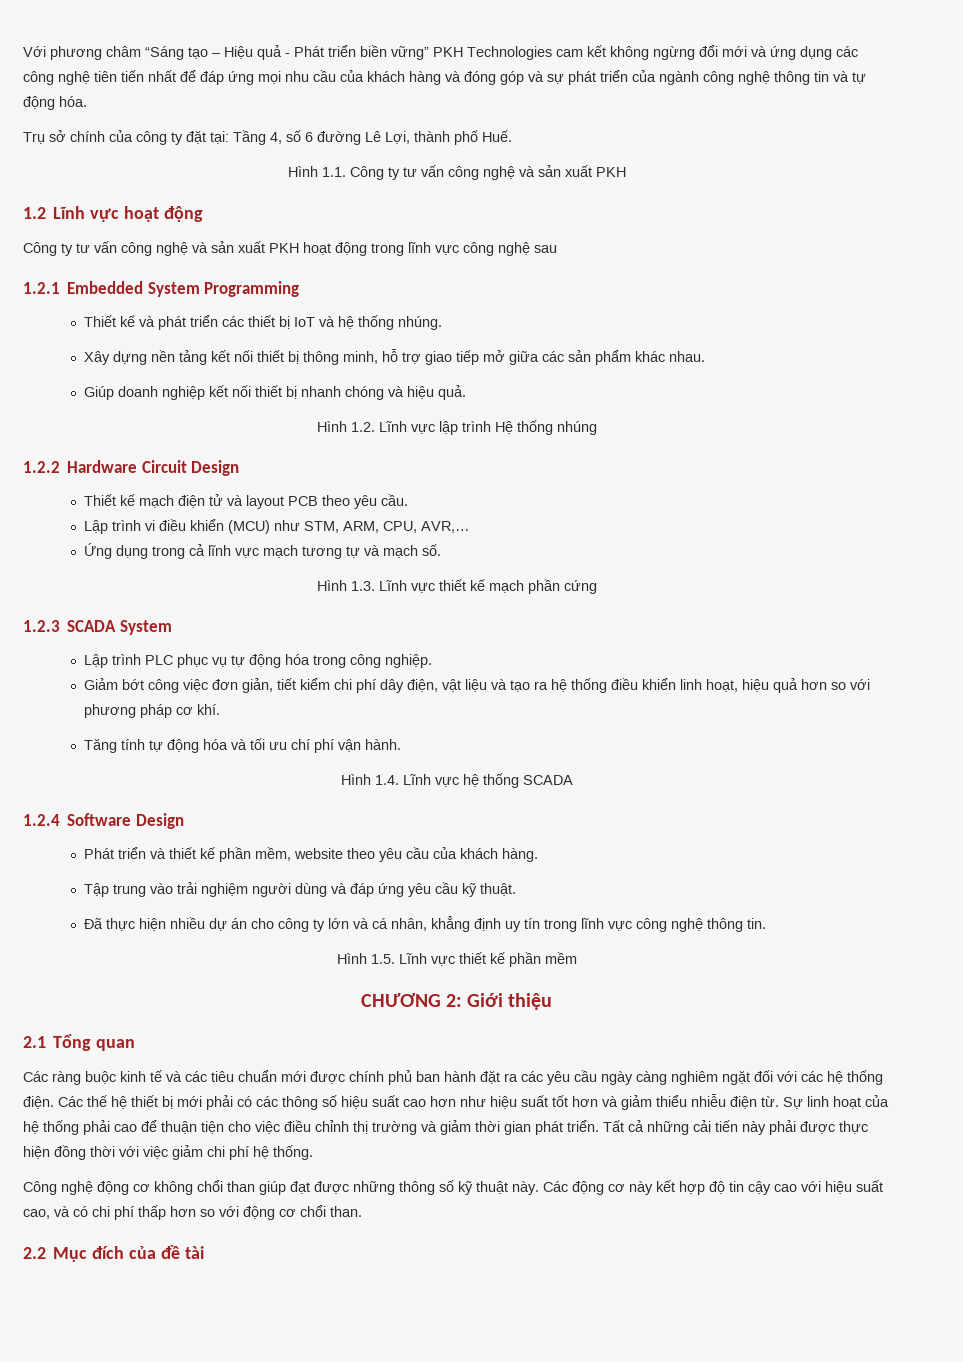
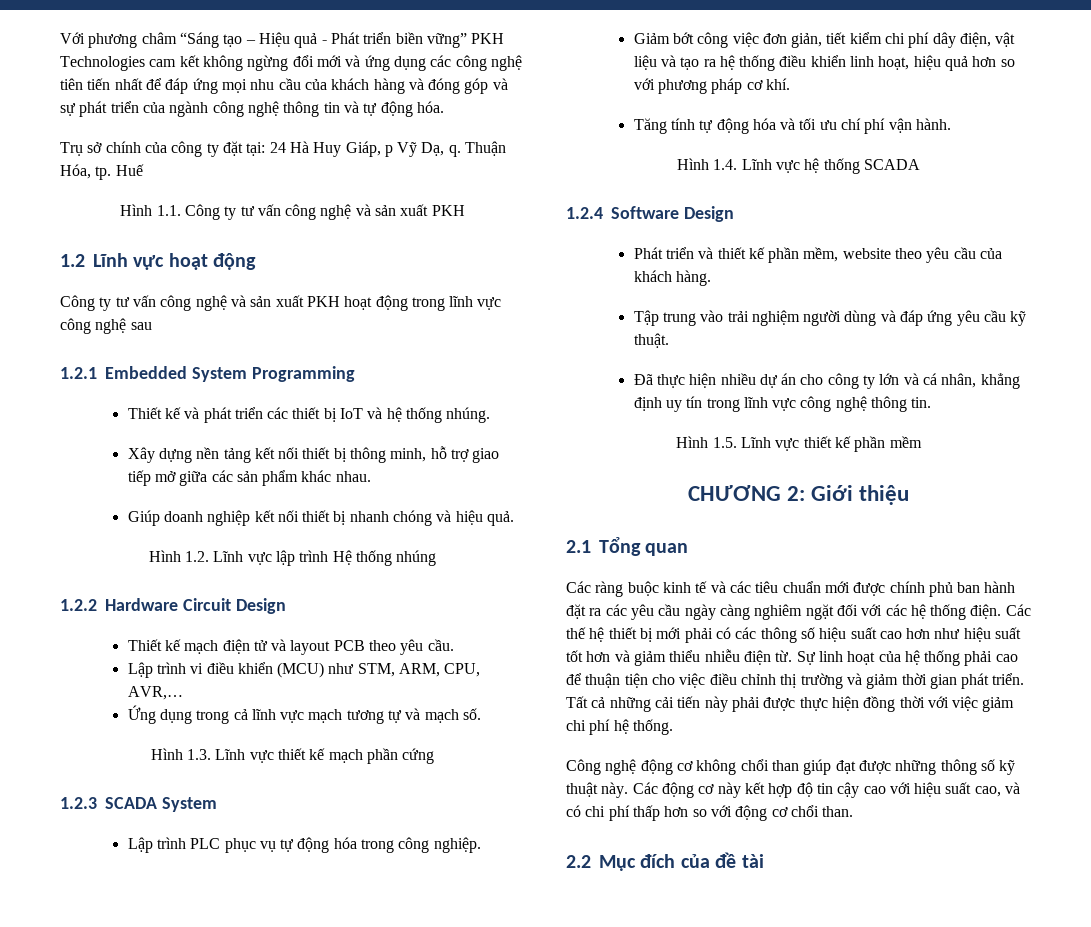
[233,130,512,145] Tầng 4, số 6 đường Lê Lợi, thành phố Huế. -> [269,141,507,157] [60,164,144,180] 24 Hà Huy Giáp, p Vỹ Dạ, q. Thuận Hóa, tp. Huế

